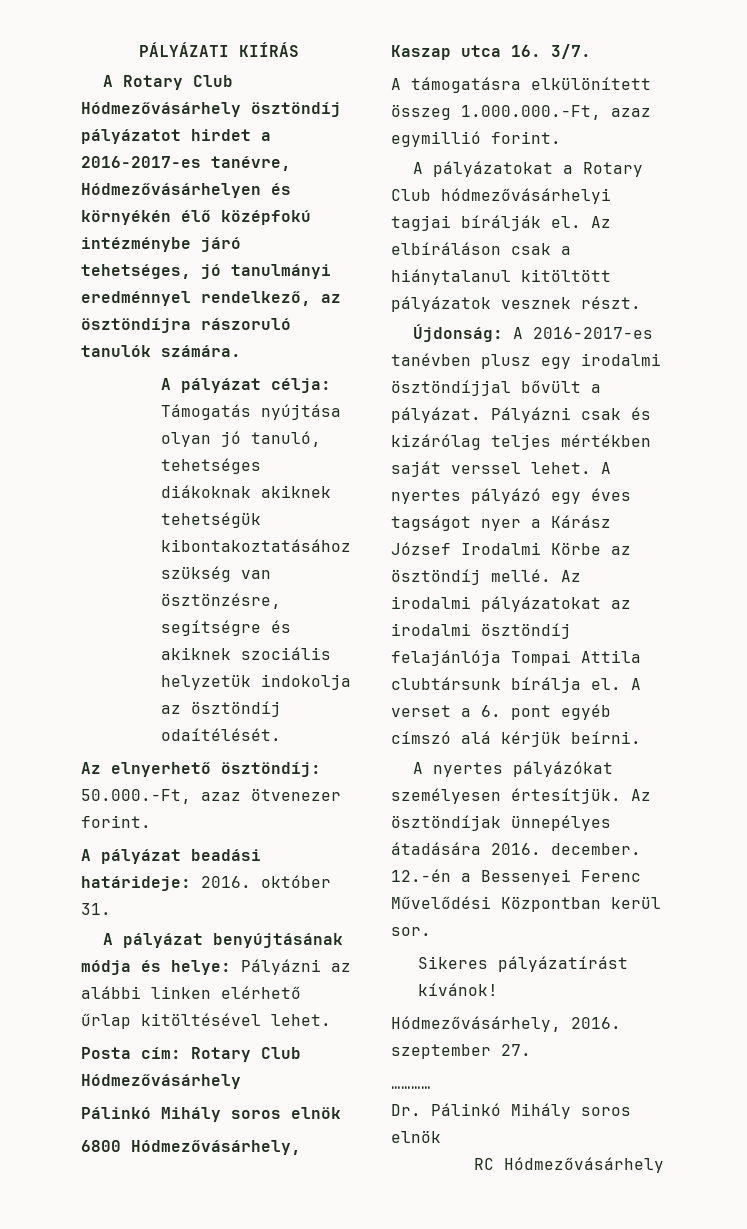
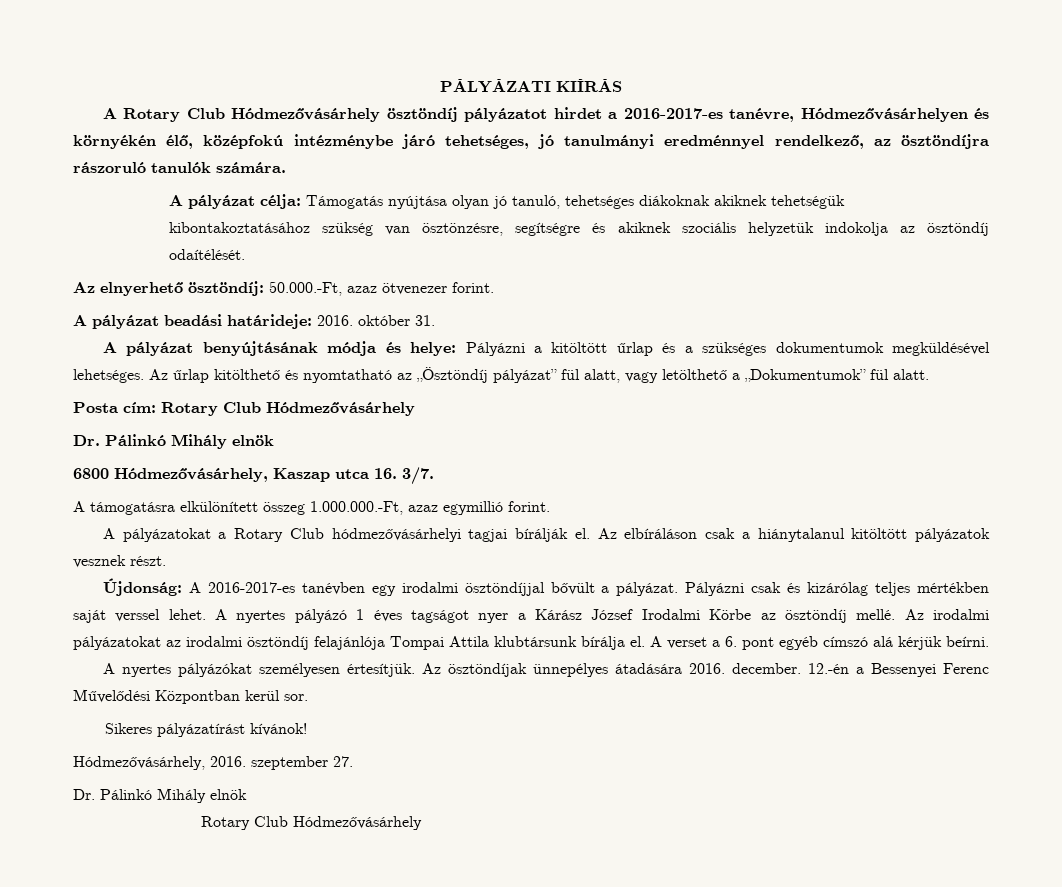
[181,210,211,222] élő -> [166,135,194,149] élő,
[331,963,351,972] [81,986,301,999] [81,1013,331,1029] az alábbi linken elérhető űrlap kitöltésével lehet. -> [533,342,990,356] [73,367,929,383] a kitöltött űrlap és a szükséges dokumentumok megküldésével lehetséges. Az űrlap kitölthető és nyomtatható az „Ösztöndíj pályázat” fül alatt, vagy letölthető a „Dokumentumok” fül alatt.
[81,1107,281,1122] Pálinkó Mihály soros -> [73,434,227,449] Dr. Pálinkó Mihály
[481,354,531,369] plusz -> (365, 588) none
[551,492,581,504] egy -> [356,609,365,620] 1
[391,677,501,690] clubtársunk -> [494,636,577,647] klubtársunk
[391,1086,431,1089] [391,1103,631,1119] [391,1130,441,1143] [473,1158,494,1170] // ………… // Dr. Pálinkó Mihály soros elnök // RC -> [73,788,247,803] [200,816,288,830] // Dr. Pálinkó Mihály elnök // Rotary Club

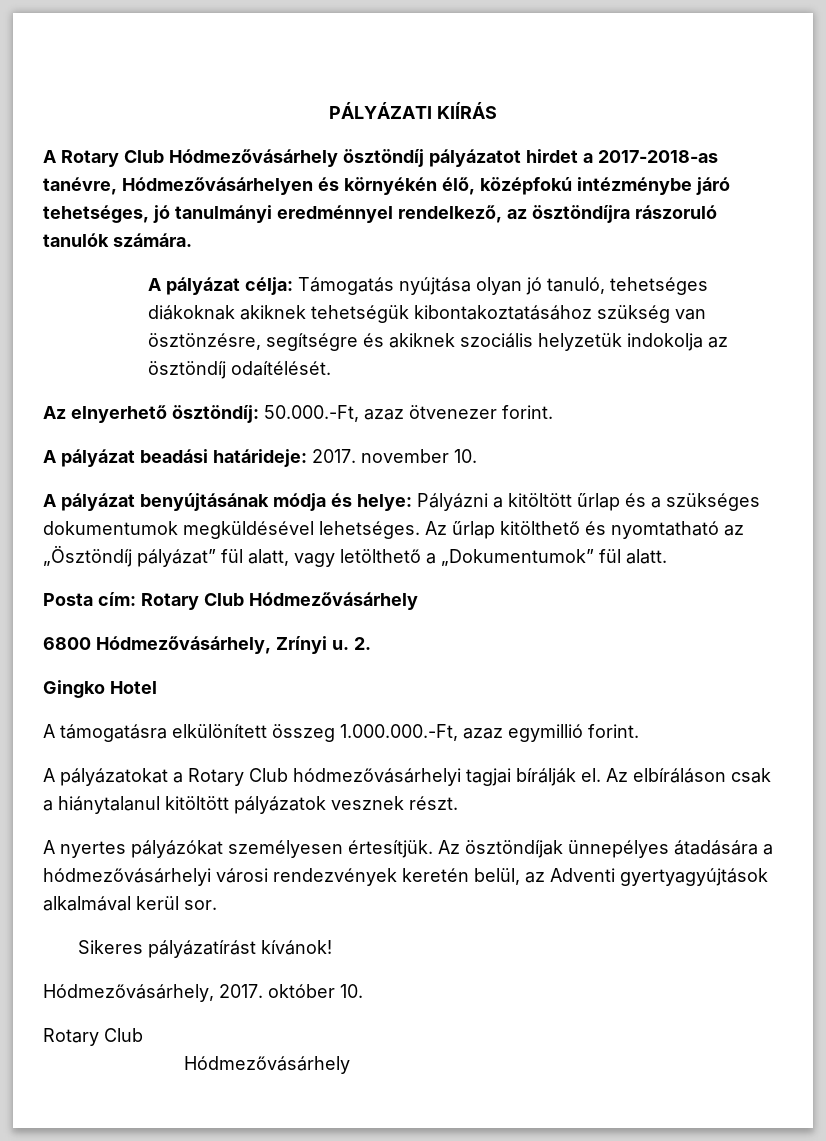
[623,108,723,119] 2016-2017-es -> [598,150,718,163] 2017-2018-as
[317,315,435,326] 2016. október 31. -> [312,449,477,463] 2017. november 10.
[73,434,274,449] [73,467,434,485] Dr. Pálinkó Mihály elnök // 6800 Hódmezővásárhely, Kaszap utca 16. 3/7. -> [43,636,371,654] [43,680,157,698] 6800 Hódmezővásárhely, Zrínyi u. 2. // Gingko Hotel
[102,578,989,596] [73,609,989,623] [73,636,989,650] // Újdonság: A 2016-2017-es tanévben egy irodalmi ösztöndíjjal bővült a pályázat. Pályázni csak és kizárólag teljes mértékben saját verssel lehet. A nyertes pályázó 1 éves tagságot nyer a Kárász József Irodalmi Körbe az ösztöndíj mellé. Az irodalmi pályázatokat az irodalmi ösztöndíj felajánlója Tompai Attila klubtársunk bírálja el. A verset a 6. pont egyéb címszó alá kérjük beírni. -> (458, 803) none
[688,663,990,677] [73,689,240,704] 2016. december. 12.-én a Bessenyei Ferenc Művelődési Központban -> [763,844,773,855] [43,868,768,886] [43,896,131,911] a hódmezővásárhelyi városi rendezvények keretén belül, az Adventi gyertyagyújtások alkalmával
[210,756,353,770] [73,788,247,803] [200,816,288,830] 2016. szeptember 27. // Dr. Pálinkó Mihály elnök // Rotary Club -> [219,984,363,998] [43,1028,143,1046] 2017. október 10. // Rotary Club //

